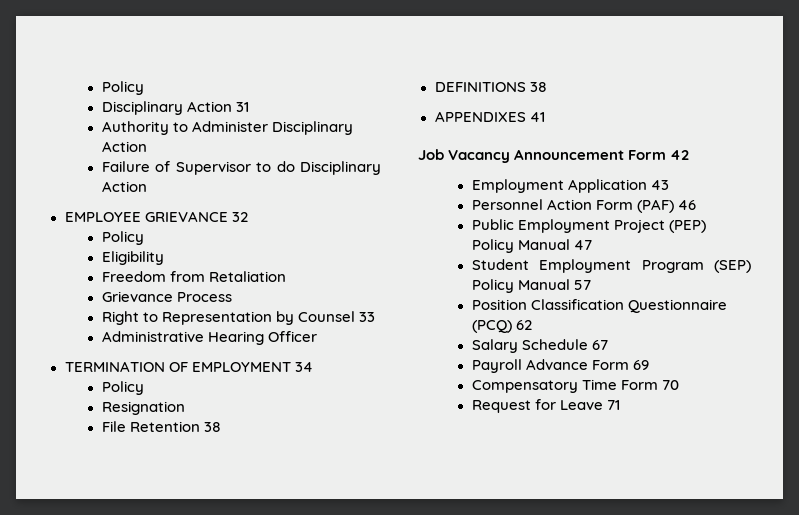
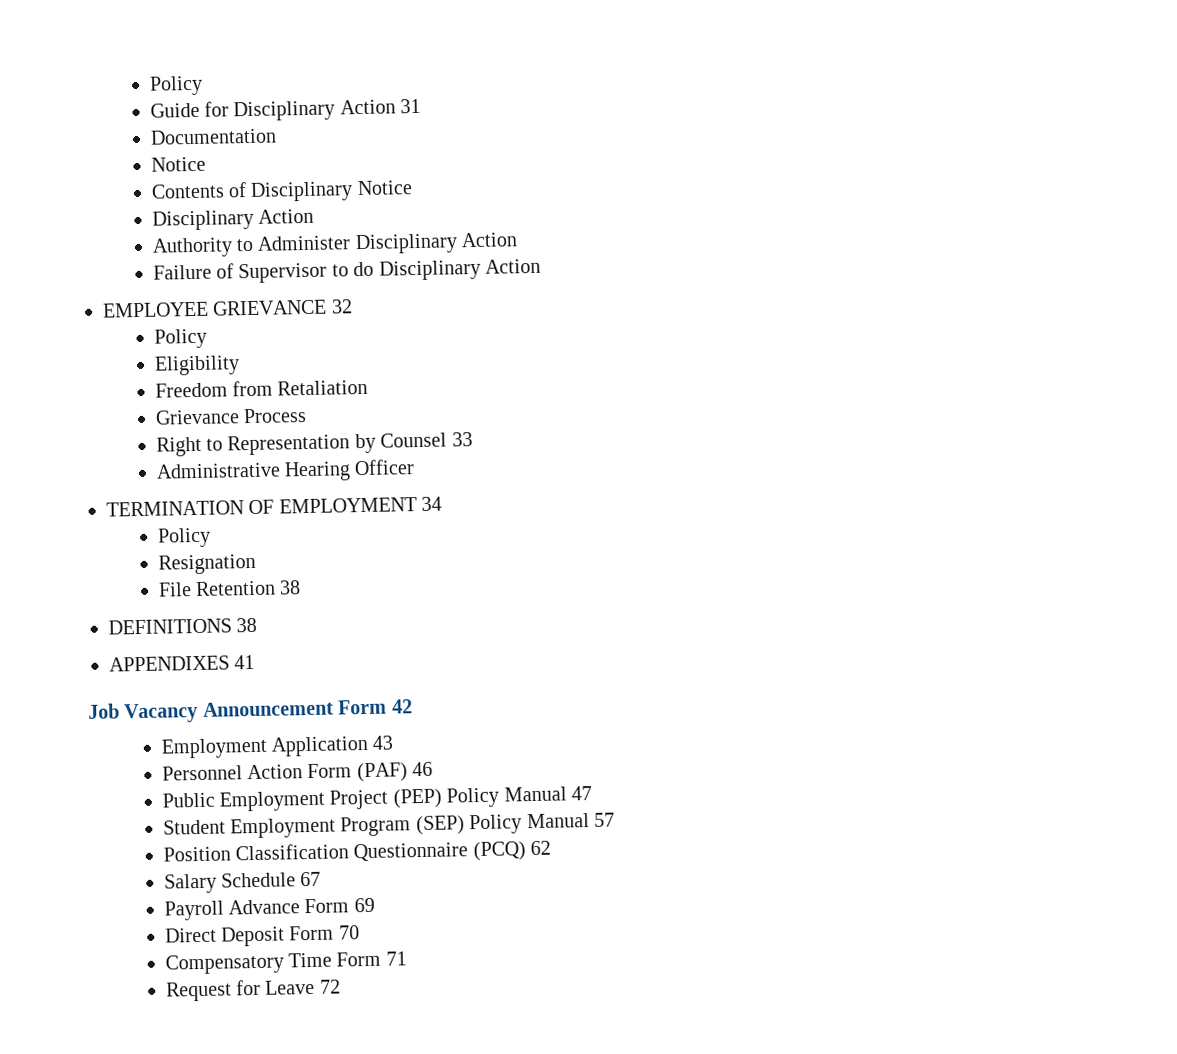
[101,81,144,95] [101,101,249,115] Policy // Disciplinary Action 31 -> [148,75,203,96] [149,98,422,122] [149,128,277,145] [150,156,206,172] [150,180,413,202] [151,208,314,231] Policy // Guide for Disciplinary Action 31 // Documentation // Notice // Contents of Disciplinary Notice // Disciplinary Action
(650, 365) none -> [164,925,360,947] // Direct Deposit Form 70
[662,380,680,390] 70 -> [385,951,407,966] 71
[607,400,621,410] 71 -> [319,979,341,994] 72

